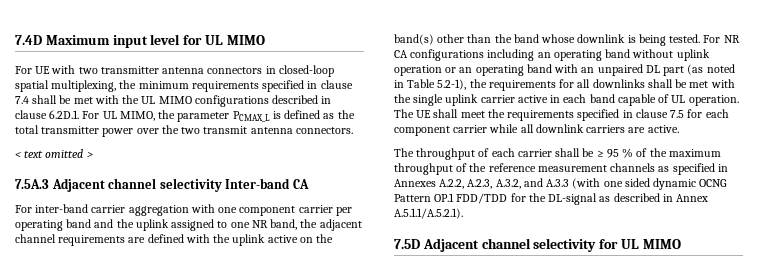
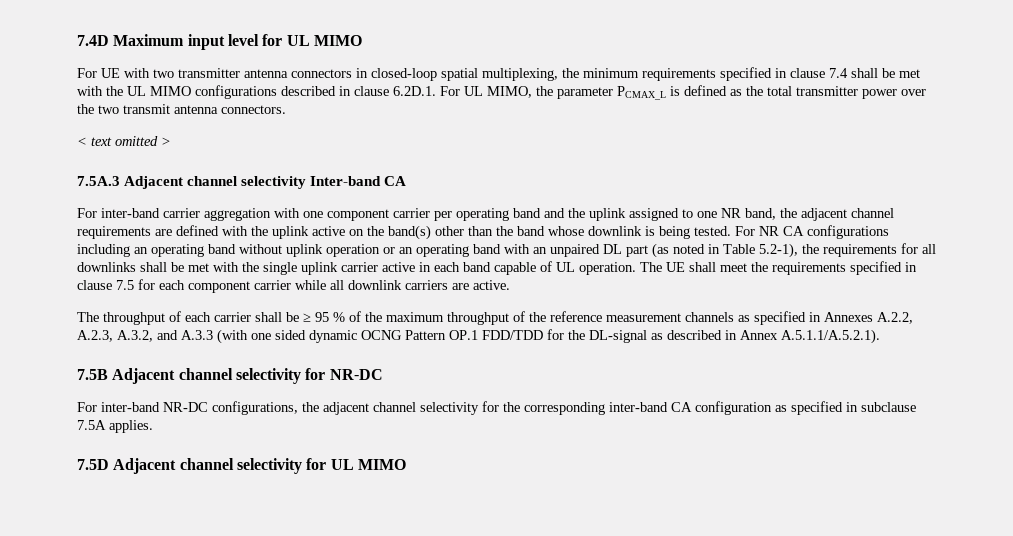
(463, 213) none -> [77,368,383,384] [77,401,916,415] [77,420,153,433] // 7.5B Adjacent channel selectivity for NR-DC // For inter-band NR-DC configurations, the adjacent channel selectivity for the corresponding inter-band CA configuration as specified in subclause 7.5A applies.

